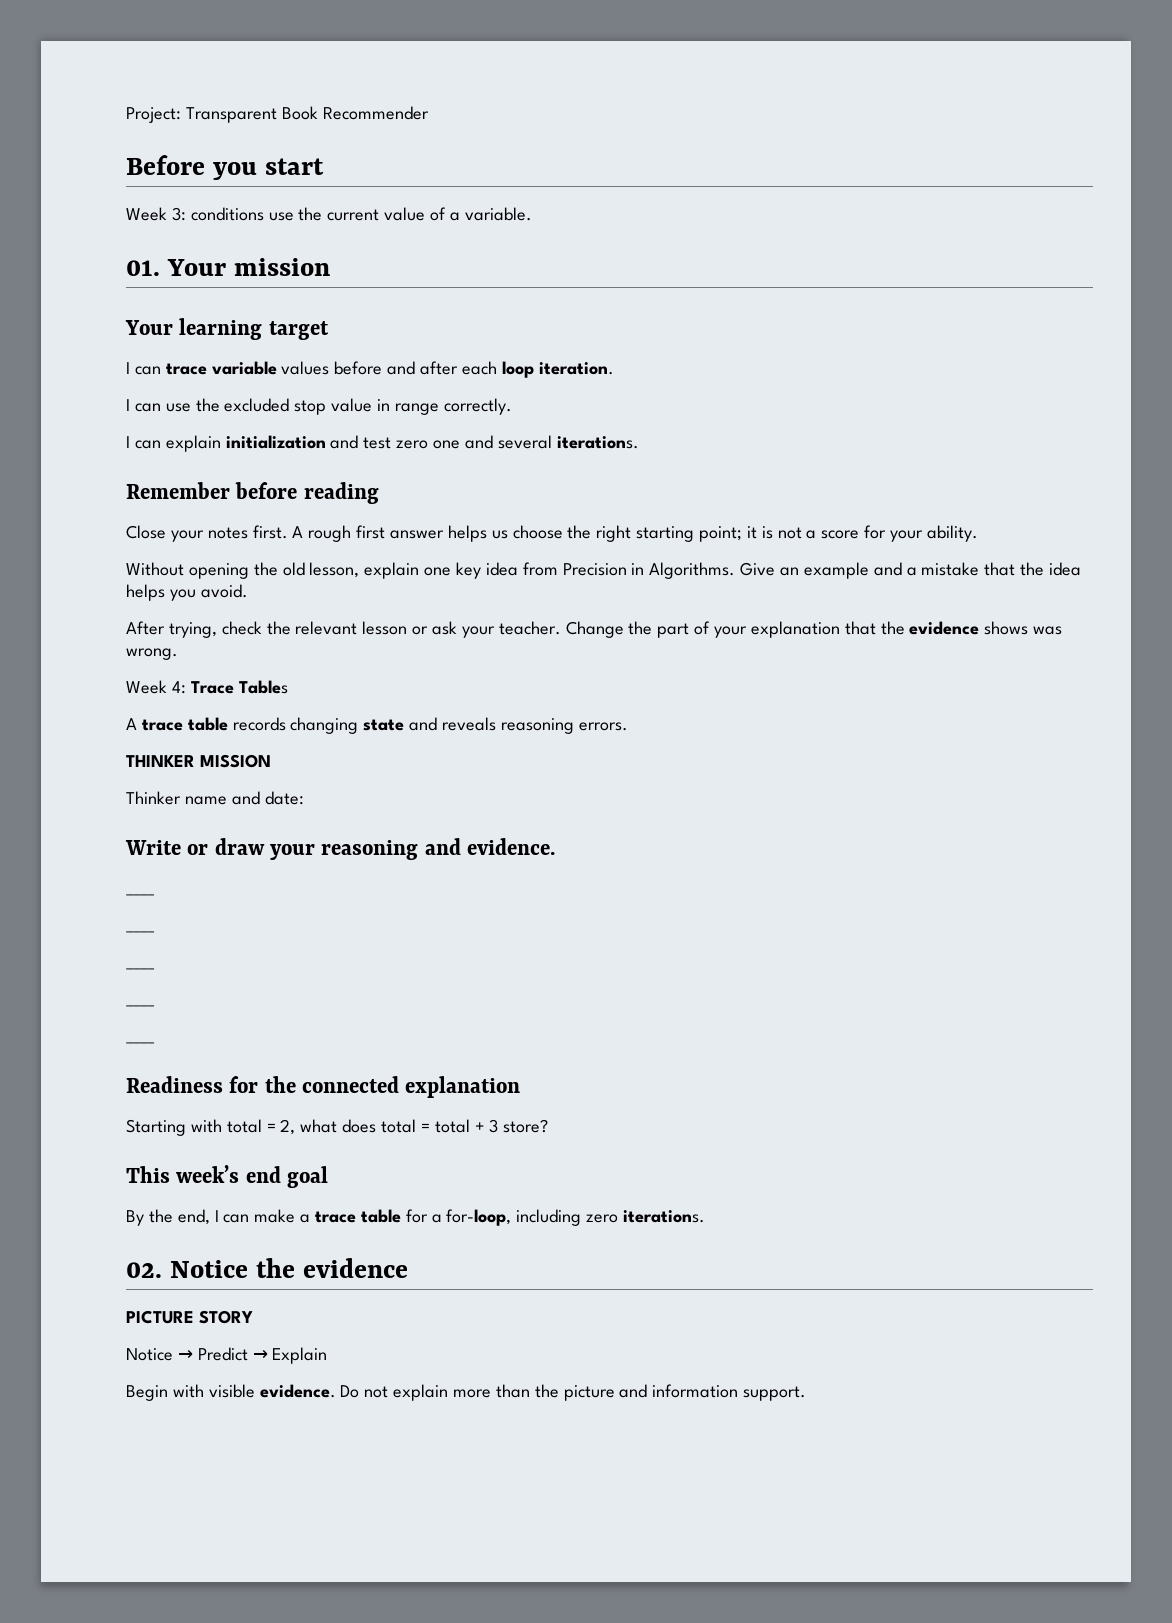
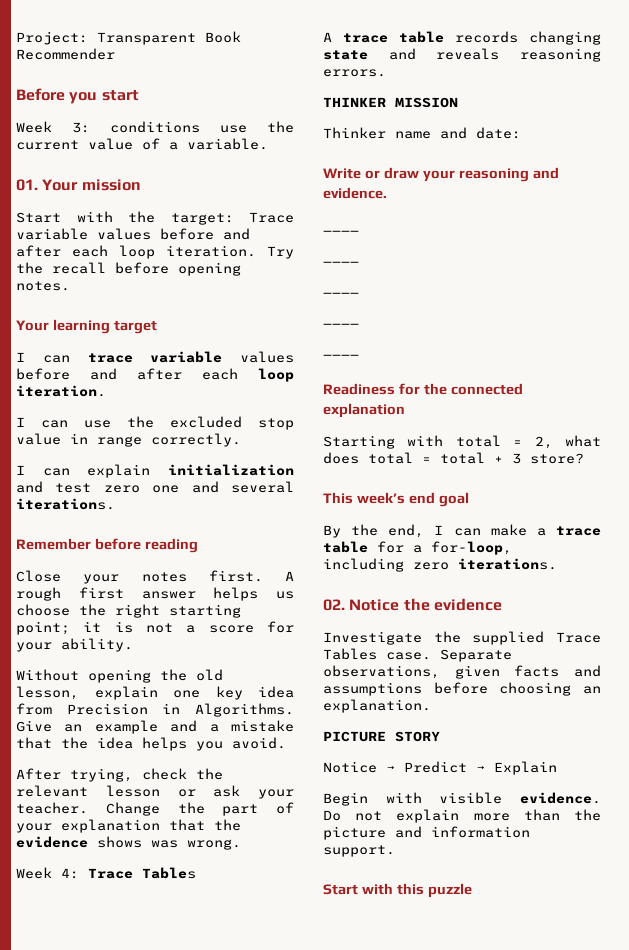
(330, 267) none -> [16,211,294,225] [16,228,250,240] [16,245,294,259] [16,262,241,276] [16,281,70,291] // Start with the target: Trace variable values before and after each loop iteration. Try the recall before opening notes.
(408, 1268) none -> [323,631,601,645] [323,648,512,662] [323,665,601,679] [323,682,601,696] [323,699,431,713] // Investigate the supplied Trace Tables case. Separate observations, given facts and assumptions before choosing an explanation.
(807, 1393) none -> [323,883,472,898] // Start with this puzzle

